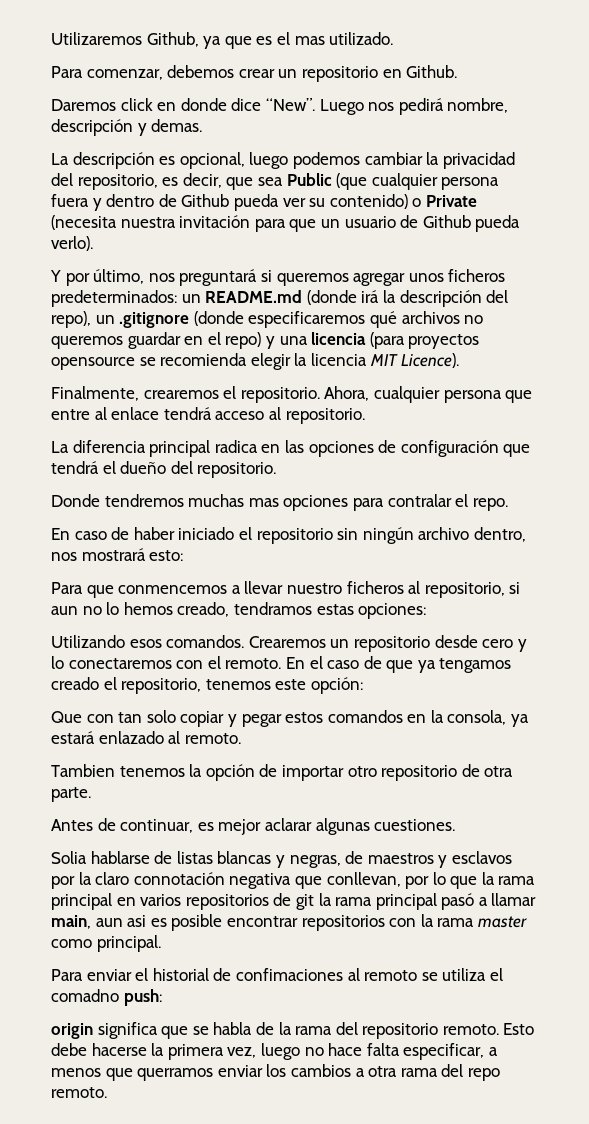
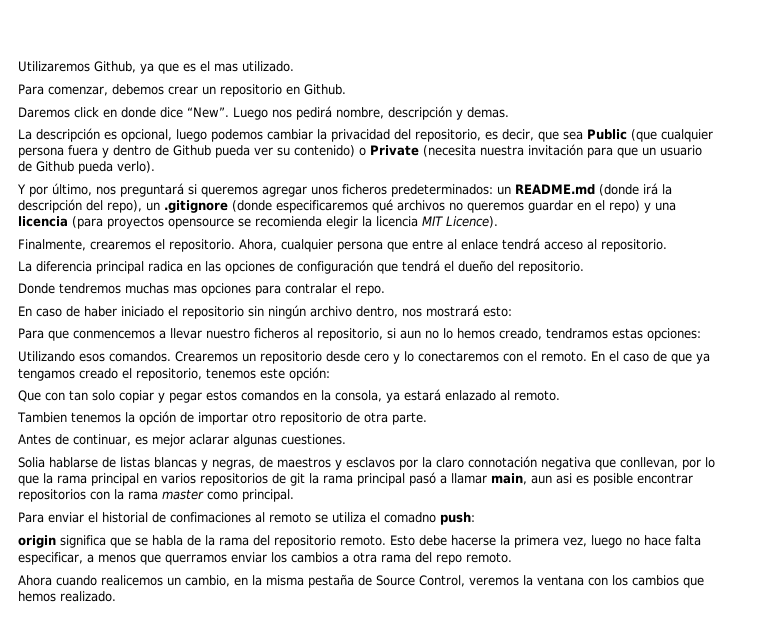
(107, 1092) none -> [18,574,704,588] [18,591,116,602] // Ahora cuando realicemos un cambio, en la misma pestaña de Source Control, veremos la ventana con los cambios que hemos realizado.

